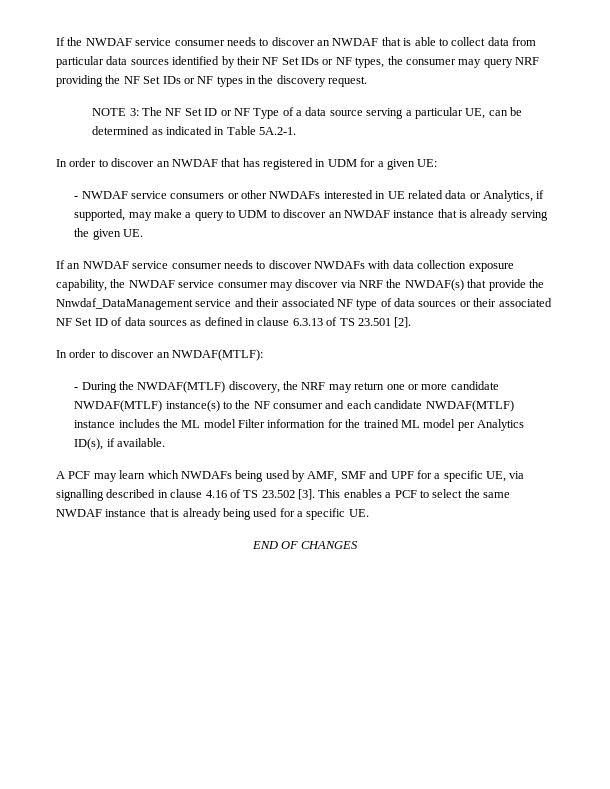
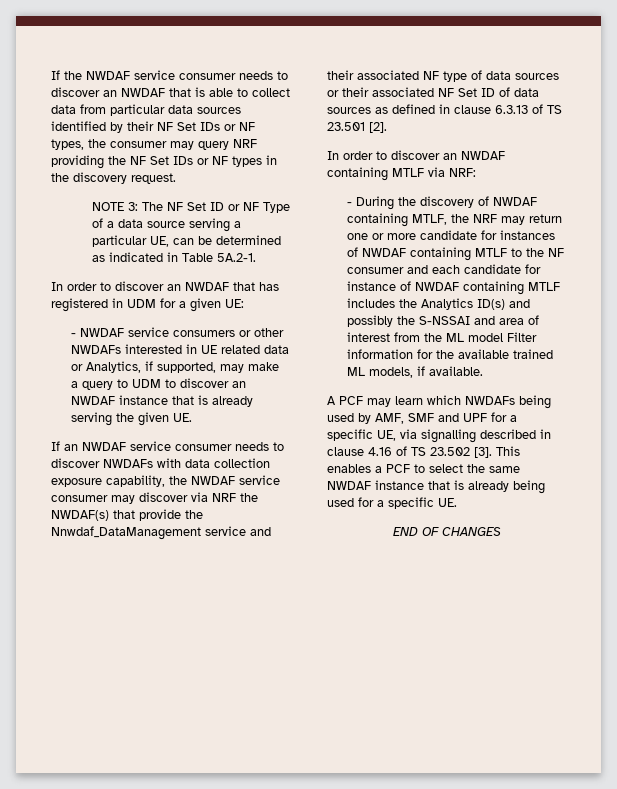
[171,349,263,361] [74,381,280,393] NWDAF(MTLF): // - During the NWDAF(MTLF) discovery, -> [461,151,505,160] [327,167,476,181] [347,196,538,210] [347,213,448,227] NWDAF containing MTLF via NRF: // - During the discovery of NWDAF containing MTLF,
[74,400,220,412] NWDAF(MTLF) instance(s) -> [481,230,556,240] [347,247,508,261] for instances of NWDAF containing MTLF
[425,400,514,412] [74,419,160,428] NWDAF(MTLF) instance includes -> [525,264,542,274] [347,281,561,295] [347,298,531,310] [347,315,540,327] [347,332,421,342] for instance of NWDAF containing MTLF includes the Analytics ID(s) and possibly the S-NSSAI and area of interest from
(361, 423) none -> [458,349,510,359] available
[423,419,525,431] [74,438,104,450] model per Analytics ID(s), -> [369,367,414,378] models,

